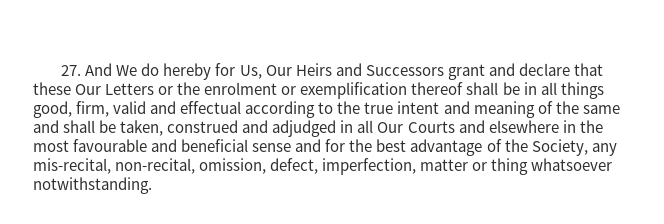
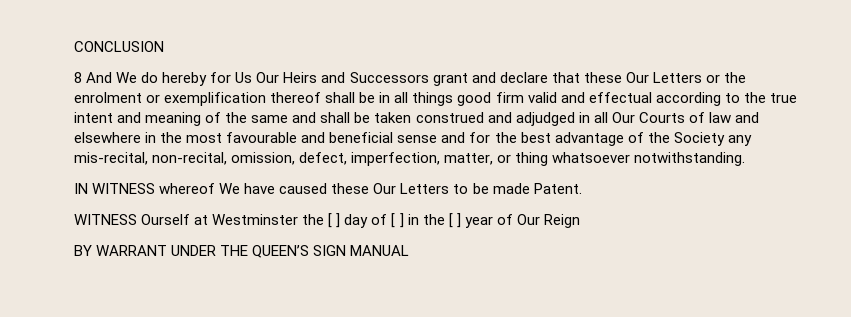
[61,65,82,76] 27. -> [74,41,164,52] [74,72,82,83] CONCLUSION // 8
[239,65,262,79] Us, -> [235,72,253,83] Us
[33,101,110,118] good, firm, -> [457,92,524,106] good firm
[120,120,164,136] taken, -> [374,112,412,123] taken
(455, 127) none -> [688,112,731,123] of law
[531,139,588,156] Society, -> [673,132,725,146] Society
[420,159,469,171] matter -> [444,153,494,165] matter,
(152, 185) none -> [74,183,582,194] [74,213,580,228] [74,245,410,258] // IN WITNESS whereof We have caused these Our Letters to be made Patent. // WITNESS Ourself at Westminster the [ ] day of [ ] in the [ ] year of Our Reign // BY WARRANT UNDER THE QUEEN’S SIGN MANUAL

